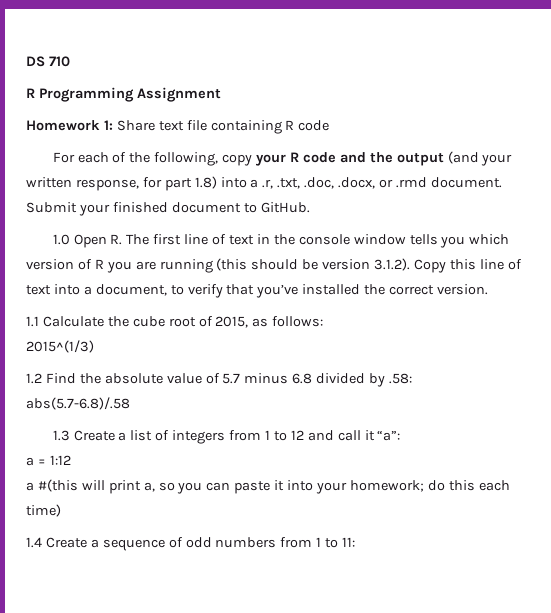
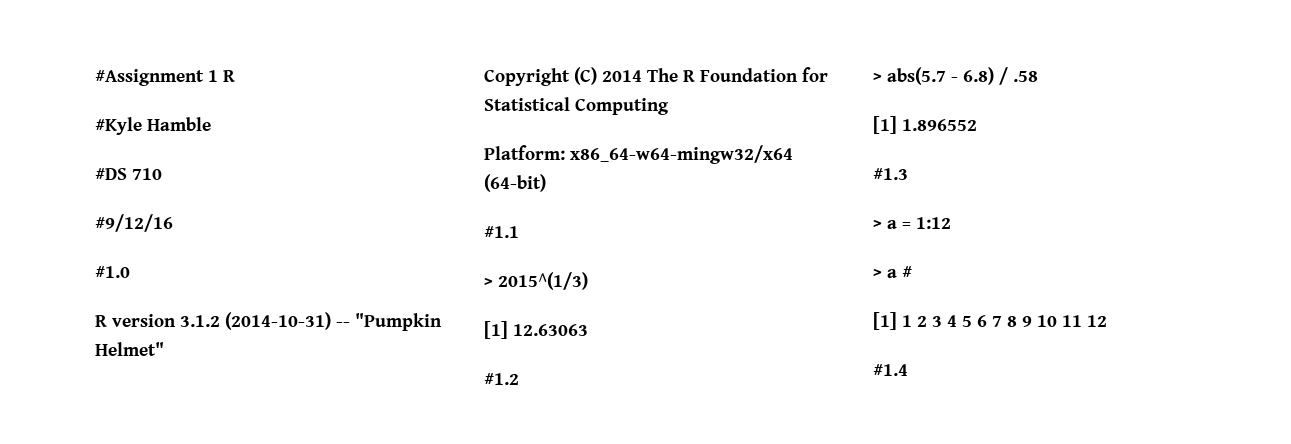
[26,56,45,67] DS -> [95,69,235,86] [95,117,211,135] [95,168,127,180] #Assignment 1 R // #Kyle Hamble // #DS
[26,87,221,102] [26,120,330,134] [52,151,513,166] [26,176,502,191] [26,202,310,216] [52,234,510,248] [26,258,522,273] [26,284,489,298] [26,316,324,328] [26,340,94,353] [26,373,413,387] [26,397,130,410] [52,430,401,444] [26,455,71,466] [26,479,510,494] [26,504,61,517] [26,537,356,551] // R Programming Assignment // Homework 1: Share text file containing R code // For each of the following, copy your R code and the output (and your written response, for part 1.8) into a .r, .txt, .doc, .docx, or .rmd document. Submit your finished document to GitHub. // 1.0 Open R. The first line of text in the console window tells you which version of R you are running (this should be version 3.1.2). Copy this line of text into a document, to verify that you’ve installed the correct version. // 1.1 Calculate the cube root of 2015, as follows: // 2015^(1/3) // 1.2 Find the absolute value of 5.7 minus 6.8 divided by .58: // abs(5.7-6.8)/.58 // 1.3 Create a list of integers from 1 to 12 and call it “a”: // a = 1:12 // a #(this will print a, so you can paste it into your homework; do this each time) // 1.4 Create a sequence of odd numbers from 1 to 11: -> [95,214,173,232] [95,266,130,278] [95,312,442,331] [95,342,164,356] [484,67,828,86] [484,97,669,115] [484,145,793,164] [484,174,546,192] [484,226,519,238] [484,272,588,290] [484,321,588,339] [484,373,519,385] [873,67,1038,85] [873,116,977,134] [873,168,908,180] [873,217,951,229] [873,266,912,278] [873,312,1107,330] [873,364,908,376] // #9/12/16 // #1.0 // R version 3.1.2 (2014-10-31) -- "Pumpkin Helmet" // Copyright (C) 2014 The R Foundation for Statistical Computing // Platform: x86_64-w64-mingw32/x64 (64-bit) // #1.1 // > 2015^(1/3) // [1] 12.63063 // #1.2 // > abs(5.7 - 6.8) / .58 // [1] 1.896552 // #1.3 // > a = 1:12 // > a # // [1] 1 2 3 4 5 6 7 8 9 10 11 12 // #1.4

